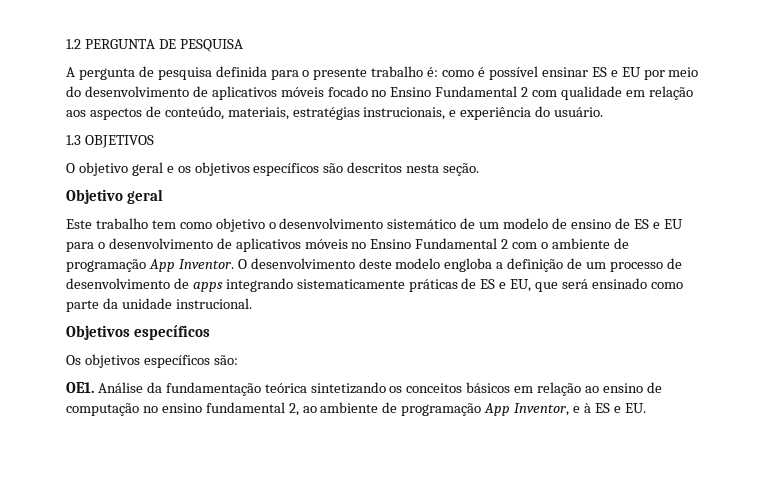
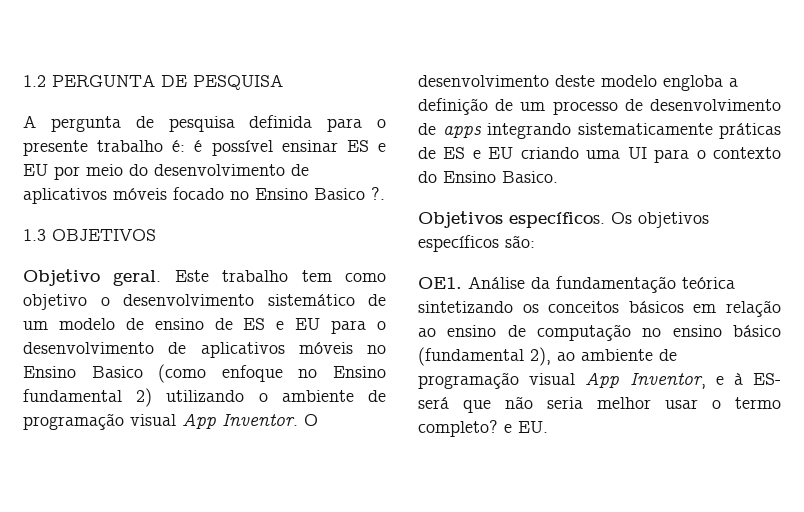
[442,70,475,77] como -> (186, 146) none
[435,86,693,100] [66,106,604,120] [66,135,154,148] [66,162,480,176] Fundamental 2 com qualidade em relação aos aspectos de conteúdo, materiais, estratégias instrucionais, e experiência do usuário. // 1.3 OBJETIVOS // O objetivo geral e os objetivos específicos são descritos nesta seção. -> [314,187,385,200] [23,229,156,241] Basico ?. // 1.3 OBJETIVOS
[126,189,163,204] geral // -> [113,270,162,286] geral.
[415,238,538,249] Fundamental 2 com -> [91,364,386,383] [23,388,245,407] Basico (como enfoque no Ensino fundamental 2) utilizando
(146, 265) none -> [130,414,176,426] visual
[510,278,683,292] [66,298,252,312] EU, que será ensinado como parte da unidade instrucional. -> [488,147,781,163] [418,171,558,183] EU criando uma UI para o contexto do Ensino Basico.
[133,325,210,340] específicos // -> [509,212,605,228] específicos.
[205,402,299,416] fundamental 2, -> [733,325,781,337] [418,347,551,366] básico (fundamental 2),
(482, 409) none -> [529,373,576,385] visual
[594,403,610,413] ES -> [753,373,781,385] [418,396,781,413] [418,420,498,437] ES- será que não seria melhor usar o termo completo?

